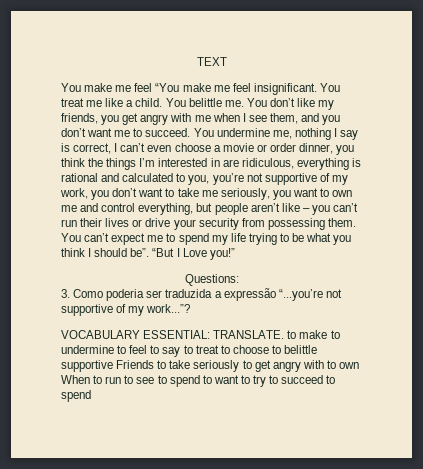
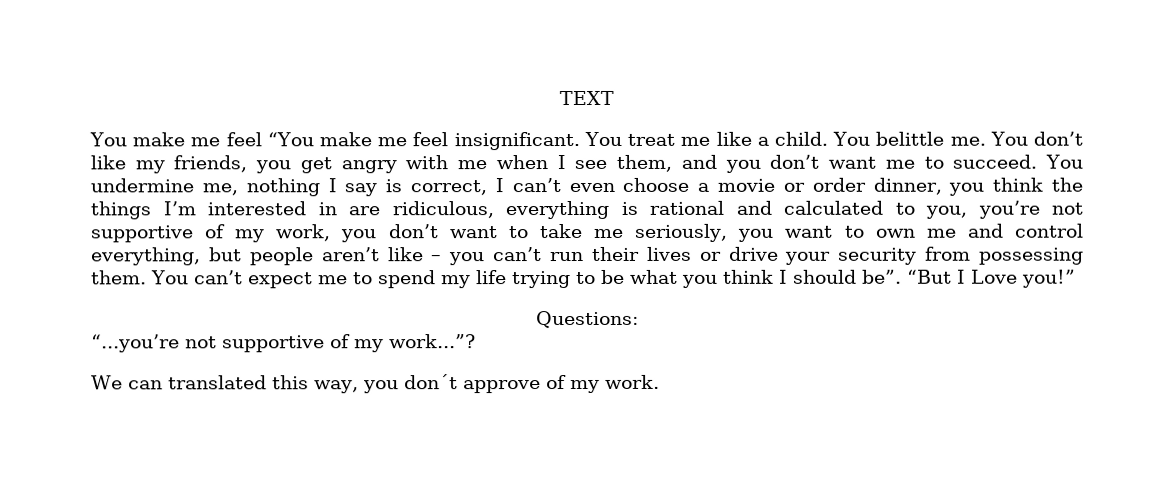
[61,288,276,301] 3. Como poderia ser traduzida a expressão -> (639, 319) none
[61,330,340,339] [61,345,318,357] [61,360,360,372] [61,375,336,387] [61,390,91,402] VOCABULARY ESSENTIAL: TRANSLATE. to make to undermine to feel to say to treat to choose to belittle supportive Friends to take seriously to get angry with to own When to run to see to spend to want to try to succeed to spend -> [91,374,660,394] We can translated this way, you don´t approve of my work.

